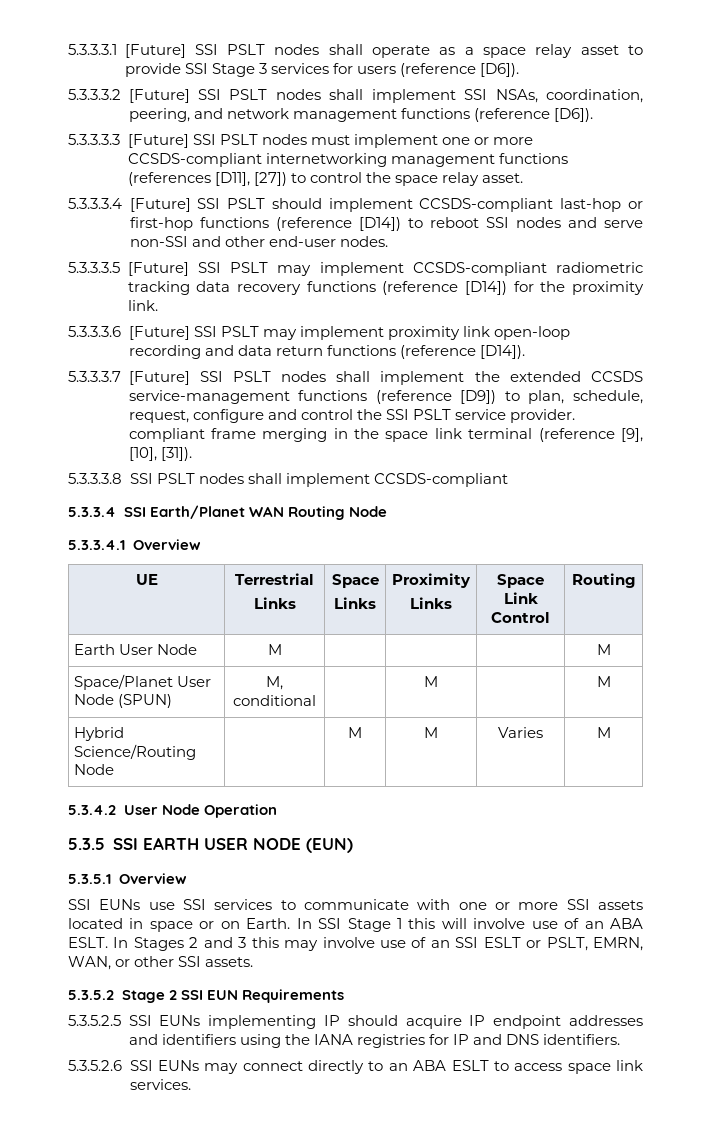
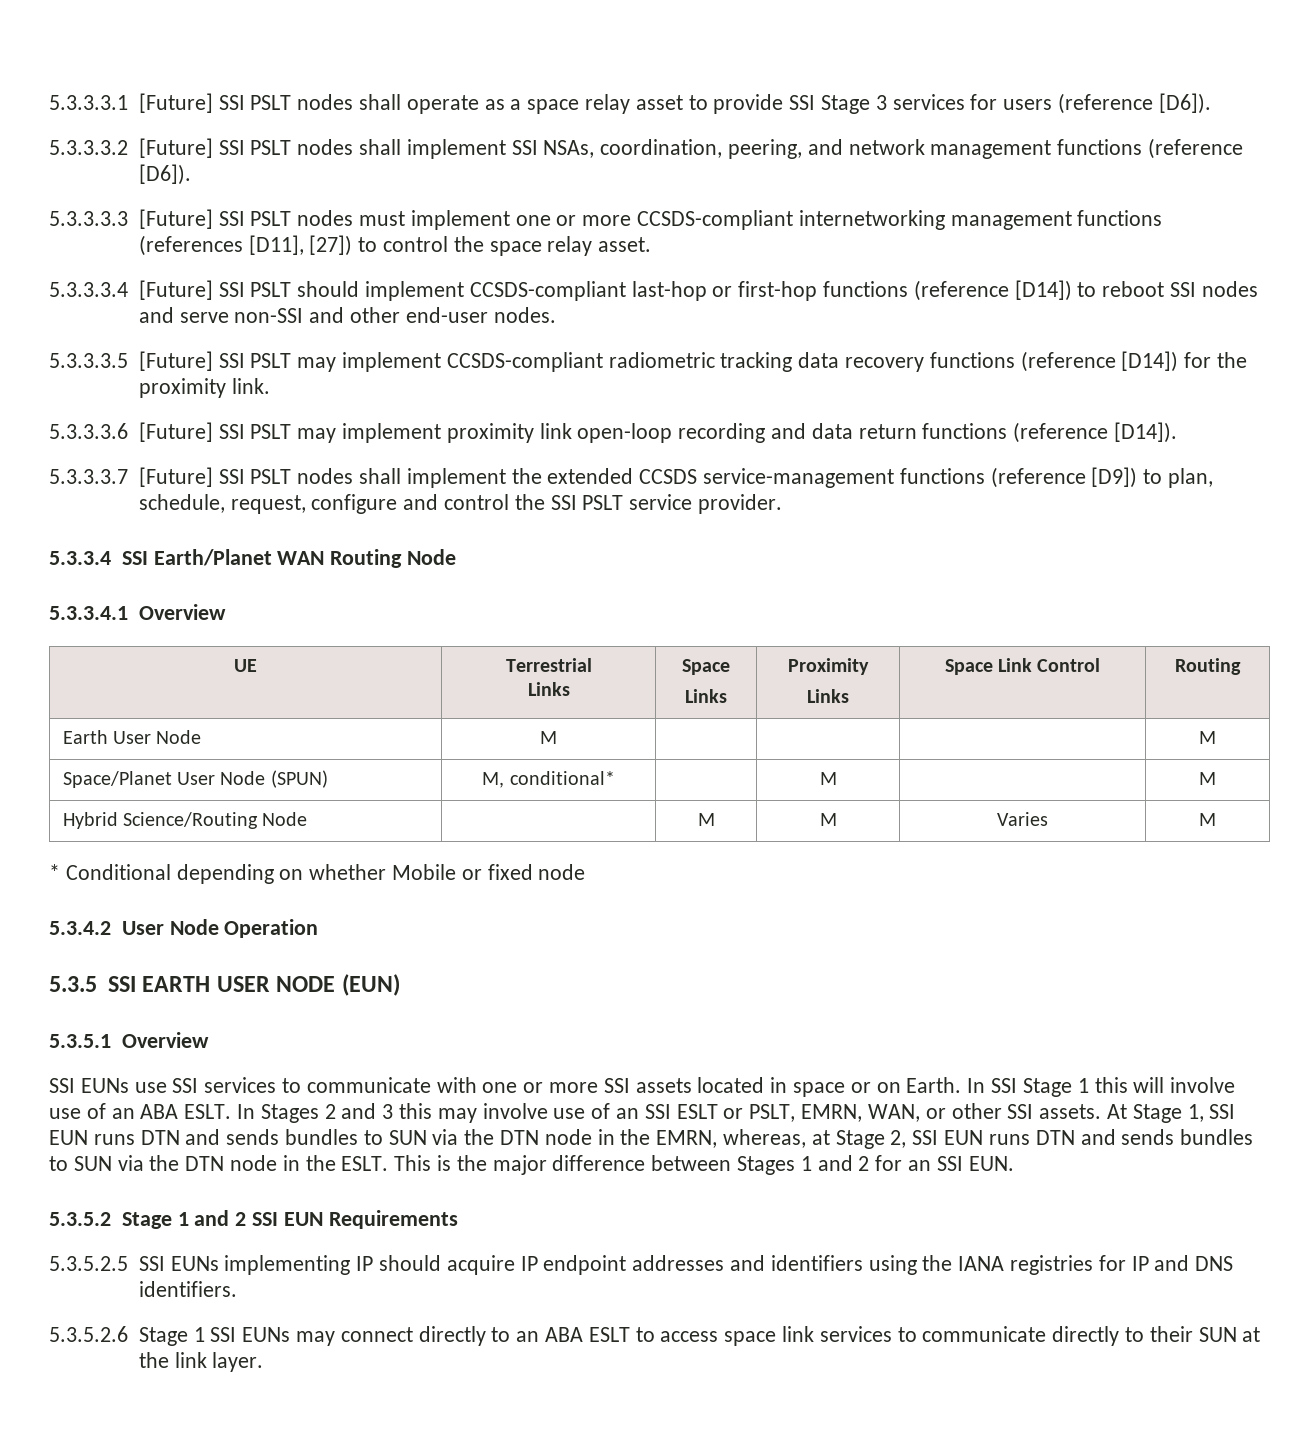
[128,428,644,442] [128,447,192,461] [68,473,508,487] compliant frame merging in the space link terminal (reference [9], [10], [31]). // 5.3.3.3.8 SSI PSLT nodes shall implement CCSDS-compliant -> (782, 504) none
[233,695,316,706] conditional -> [509,771,615,785] conditional*
(611, 732) none -> [49,864,586,884] // * Conditional depending on whether Mobile or fixed node
(254, 962) none -> [1106,1104,1236,1123] [49,1129,1254,1149] [49,1155,1014,1175] At Stage 1, SSI EUN runs DTN and sends bundles to SUN via the DTN node in the EMRN, whereas, at Stage 2, SSI EUN runs DTN and sends bundles to SUN via the DTN node in the ESLT. This is the major difference between Stages 1 and 2 for an SSI EUN.
(165, 996) none -> [177,1210,230,1226] 1 and
(122, 1065) none -> [138,1327,205,1346] Stage 1
[129,1079,191,1090] services. -> [819,1326,1261,1346] [138,1352,264,1372] services to communicate directly to their SUN at the link layer.

